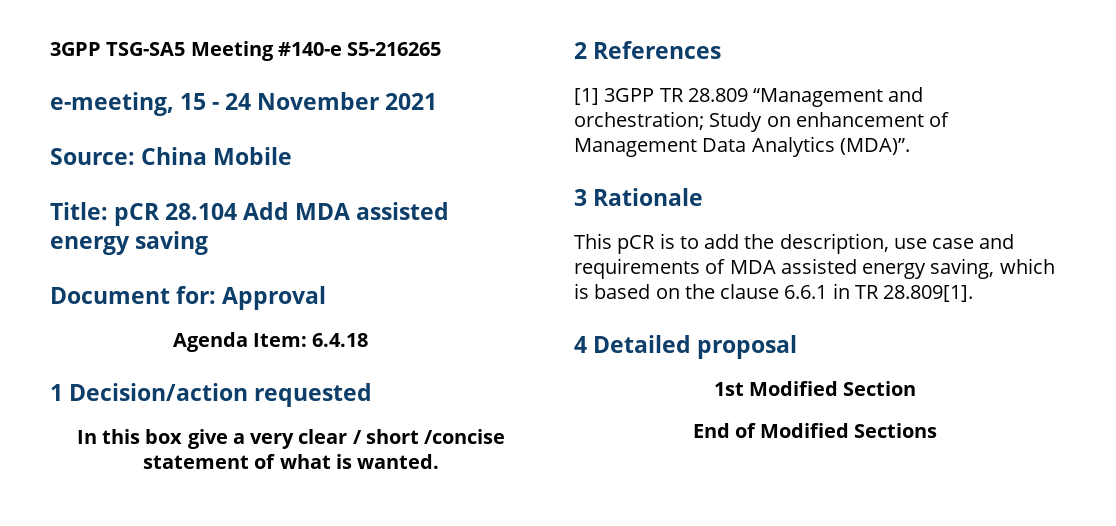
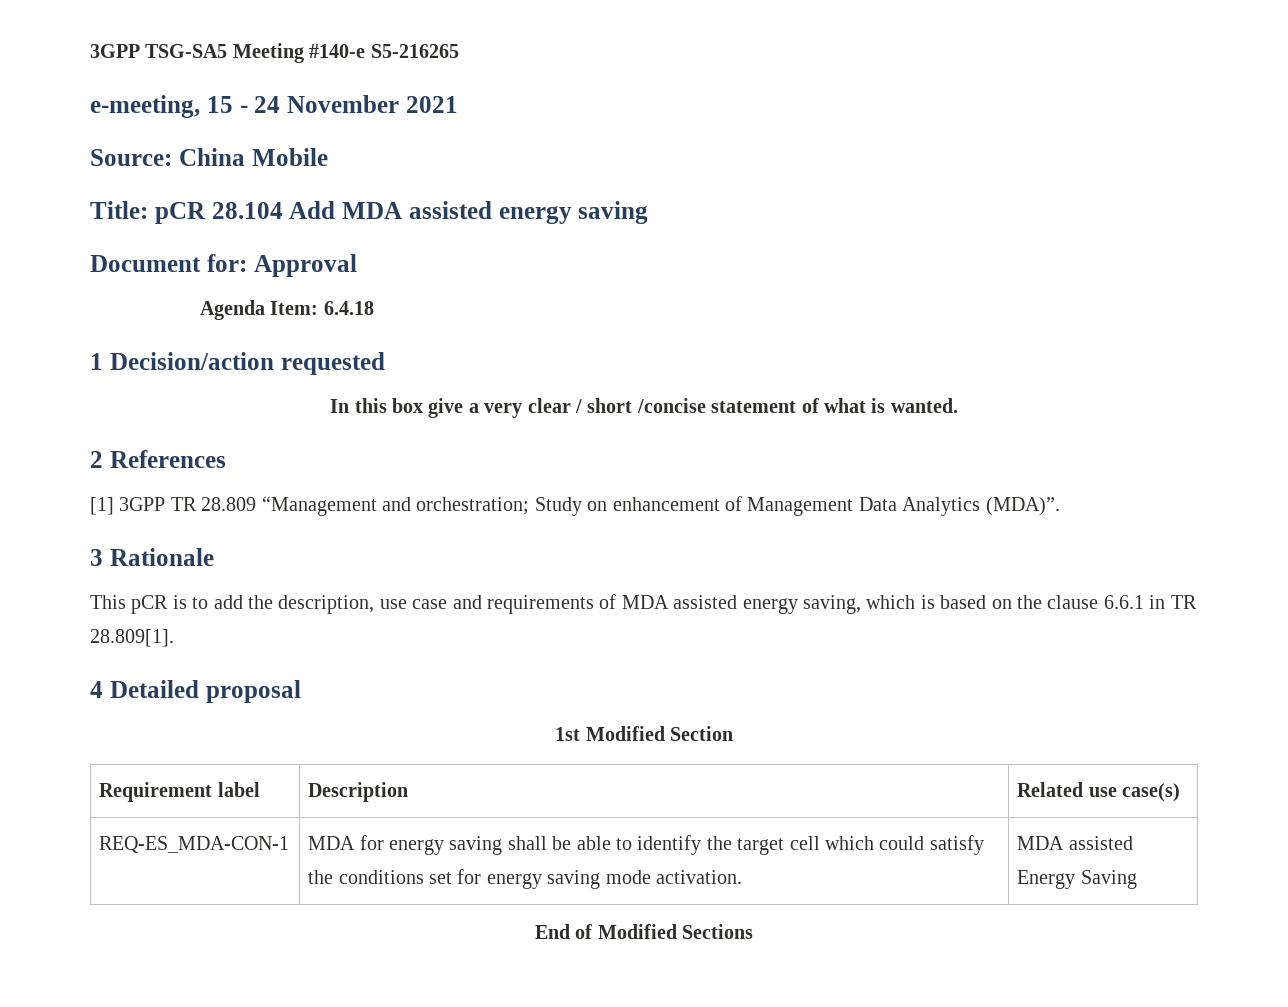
(917, 388) none -> [99,782,260,802] [308,782,409,802] [1017,782,1180,802] [99,836,290,853] [308,835,984,855] [308,869,742,889] [1017,836,1133,850] [1017,870,1137,889] // Requirement label | Description | Related use case(s) // REQ-ES_MDA-CON-1 | MDA for energy saving shall be able to identify the target cell which could satisfy the conditions set for energy saving mode activation. | MDA assisted Energy Saving

